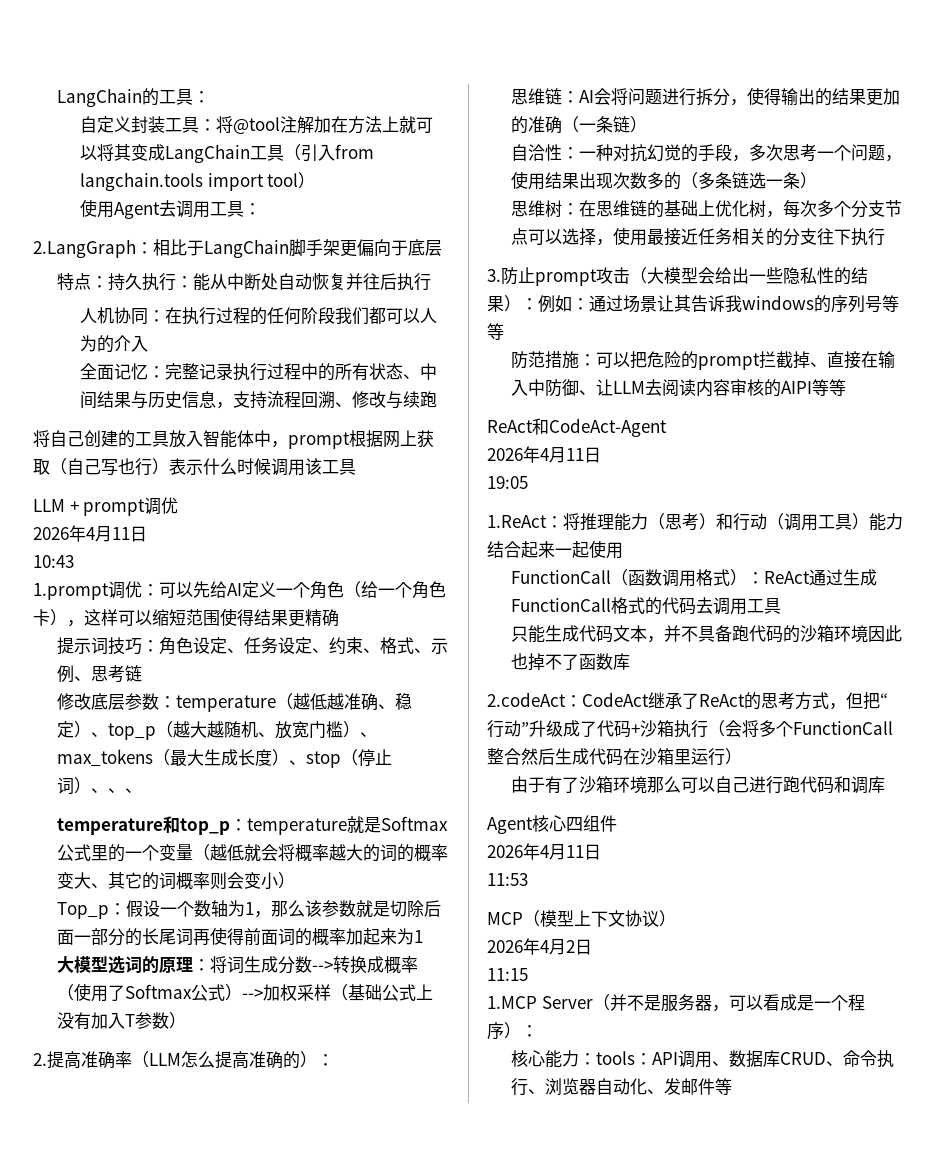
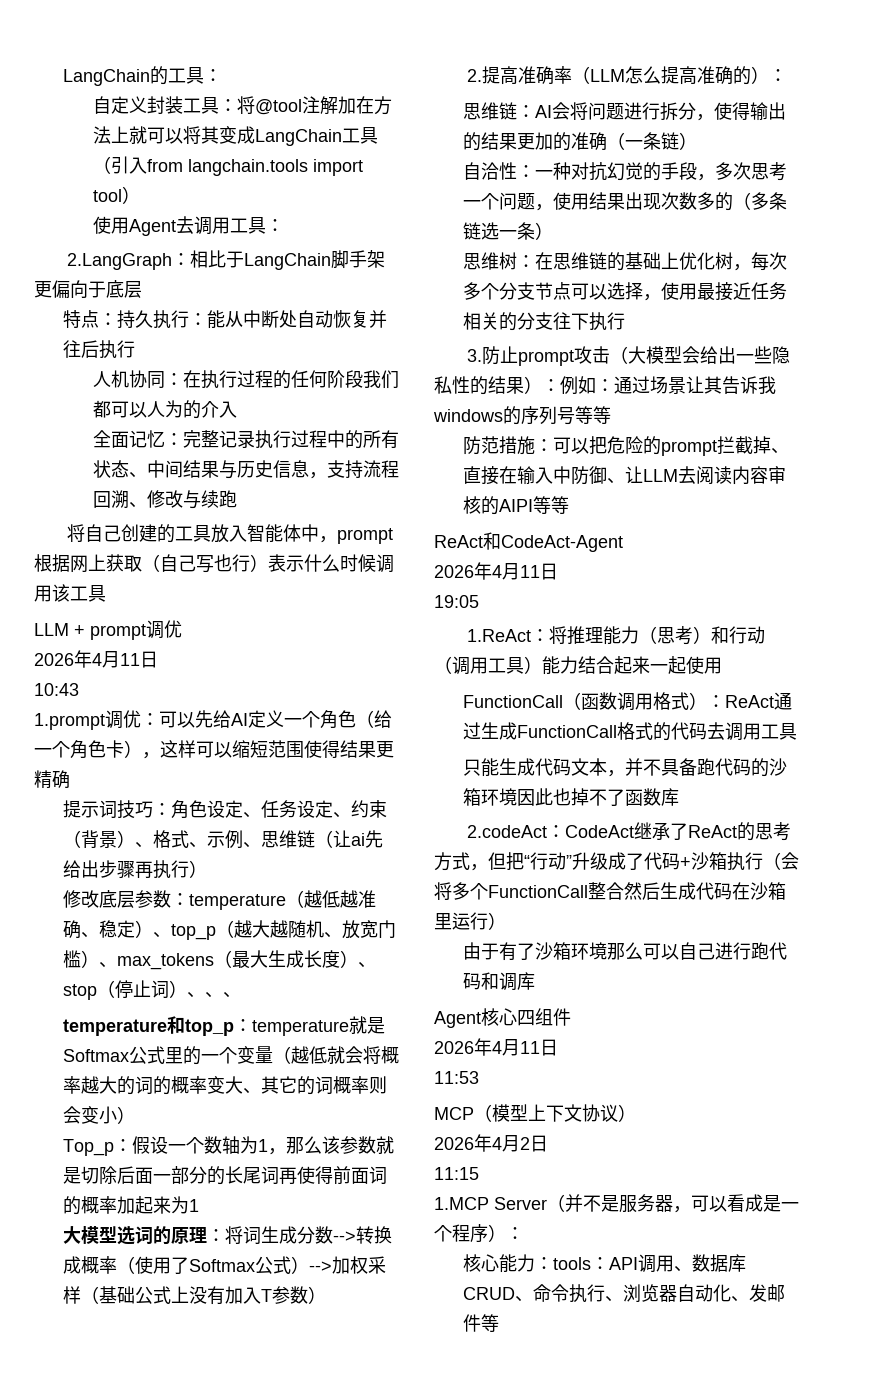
(363, 645) none -> [63,830,136,848] （背景）
[107,665,142,683] 考链 -> [279,830,384,848] [63,860,208,879] 维链（让ai先给出步骤再执行）

